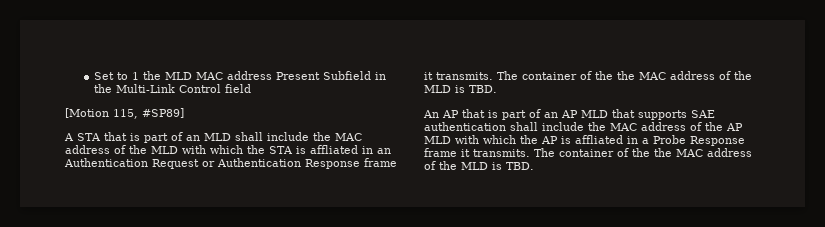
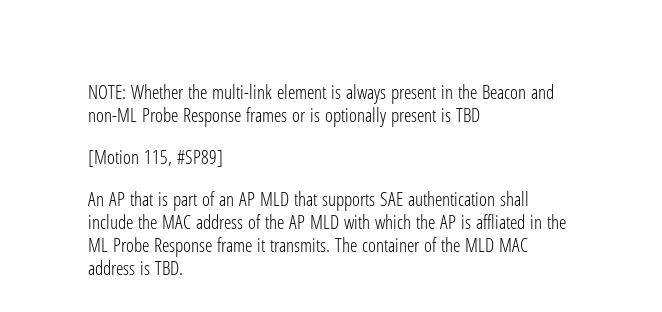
[93,71,386,80] [93,84,251,93] [65,108,184,119] [64,132,362,143] [65,145,391,154] [64,158,397,169] [424,71,752,80] [424,85,497,93] Set to 1 the MLD MAC address Present Subfield in the Multi-Link Control field // [Motion 115, #SP89] // A STA that is part of an MLD shall include the MAC address of the MLD with which the STA is affliated in an Authentication Request or Authentication Response frame it transmits. The container of the the MAC address of the MLD is TBD. -> [88,84,554,104] [88,107,480,127] [88,150,223,167] NOTE: Whether the multi-link element is always present in the Beacon and non-ML Probe Response frames or is optionally present is TBD // [Motion 115, #SP89]
[642,138,649,144] a -> [546,214,566,229] [88,238,108,252] the ML
[654,148,752,157] [424,161,488,170] the MAC address of the MLD -> [464,238,528,252] [88,260,135,275] MLD MAC address

